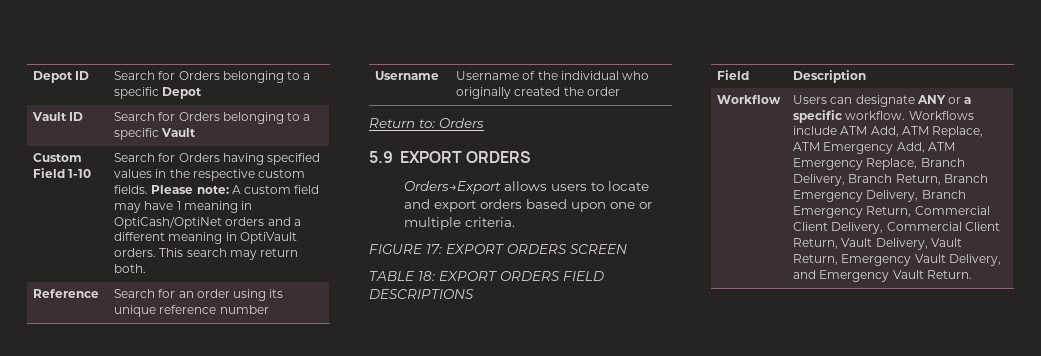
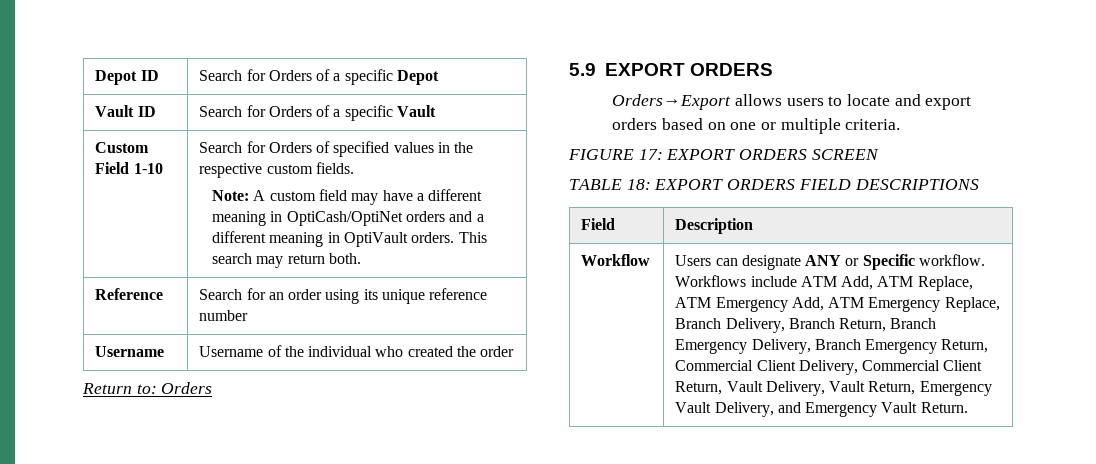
[222,71,301,83] belonging to -> [316,69,331,81] of
[222,112,301,124] belonging to -> [316,105,331,117] of
[222,153,264,165] having -> [316,141,331,153] of
[151,185,229,194] Please note: -> [212,190,250,201] // Note:
[176,201,181,210] 1 -> [417,189,483,201] a different
[456,87,512,99] originally -> (404, 351) none
[571,202,607,212] upon -> [707,122,726,130] on
[964,97,972,104] [793,110,843,123] a specific -> [862,254,915,270] Specific

